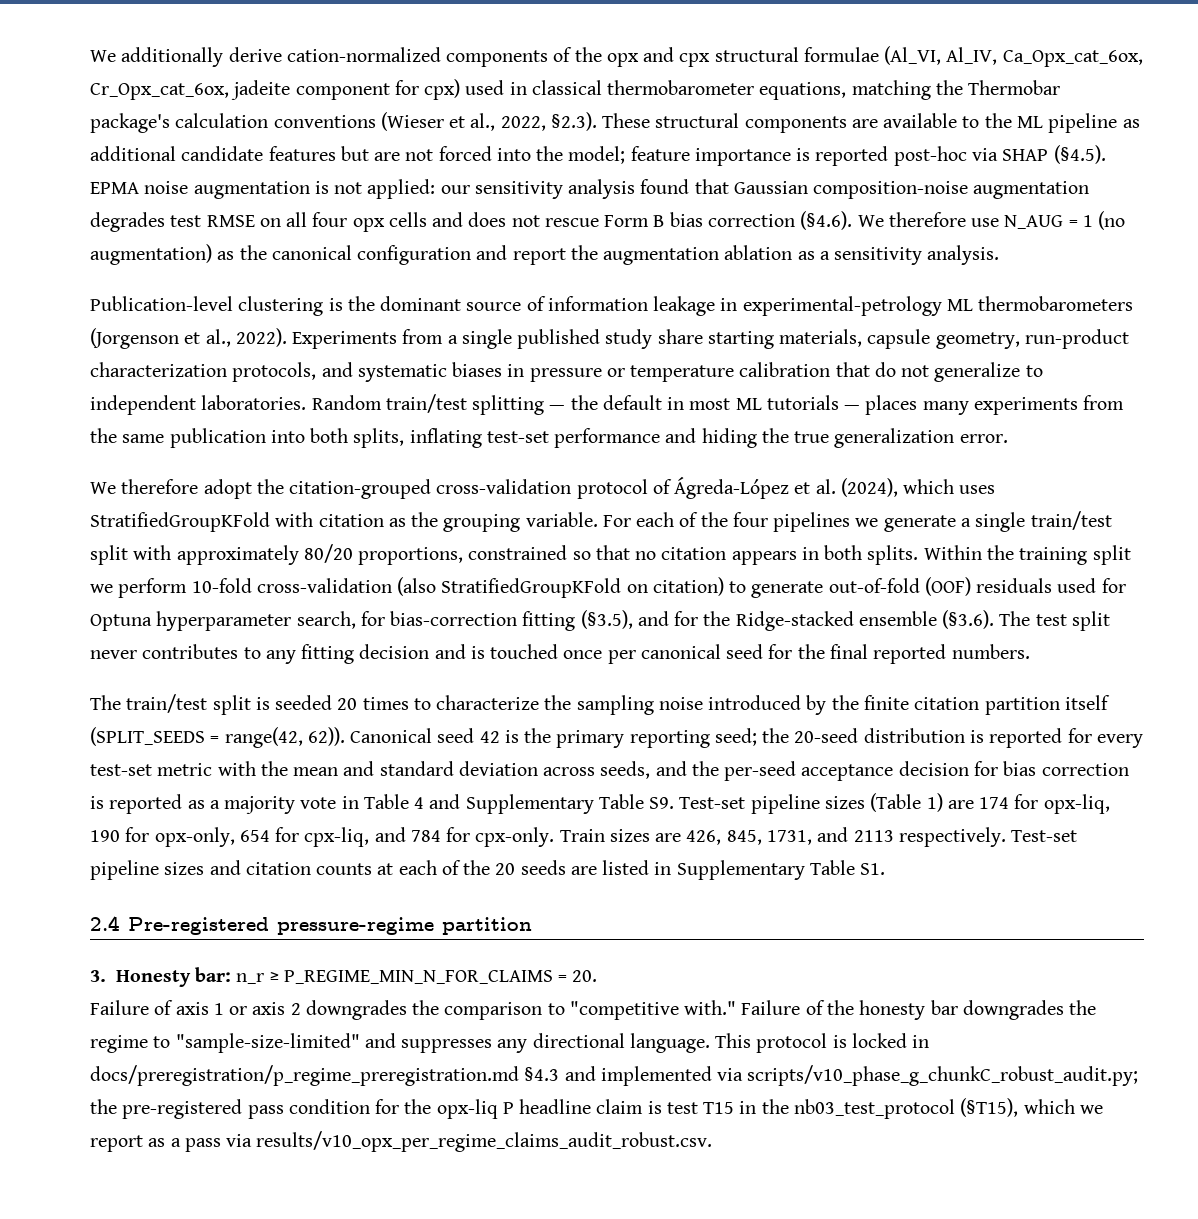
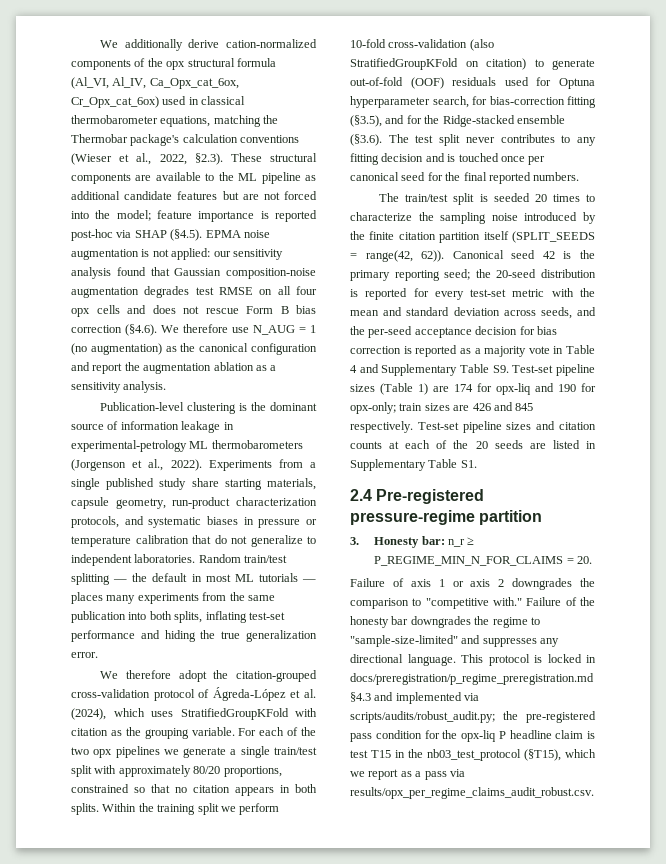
[643,46,1143,67] [90,79,461,100] and cpx structural formulae (Al_VI, Al_IV, Ca_Opx_cat_6ox, Cr_Opx_cat_6ox, jadeite component for cpx) -> [187,58,276,67] [71,77,239,89] [71,96,159,108] structural formula (Al_VI, Al_IV, Ca_Opx_cat_6ox, Cr_Opx_cat_6ox)
[732,512,768,527] four -> [71,747,113,758] two opx
[1043,794,1110,814] [90,827,894,847] opx-liq, 190 for opx-only, 654 for cpx-liq, and 784 for cpx-only. Train sizes are 426, 845, 1731, and 2113 -> [496,383,596,395] [350,402,534,414] opx-liq and 190 for opx-only; train sizes are 426 and 845
[747,1065,1139,1086] scripts/v10_phase_g_chunkC_robust_audit.py; -> [350,711,495,723] scripts/audits/robust_audit.py;
[256,1131,713,1152] results/v10_opx_per_regime_claims_audit_robust.csv. -> [350,787,594,799] results/opx_per_regime_claims_audit_robust.csv.

